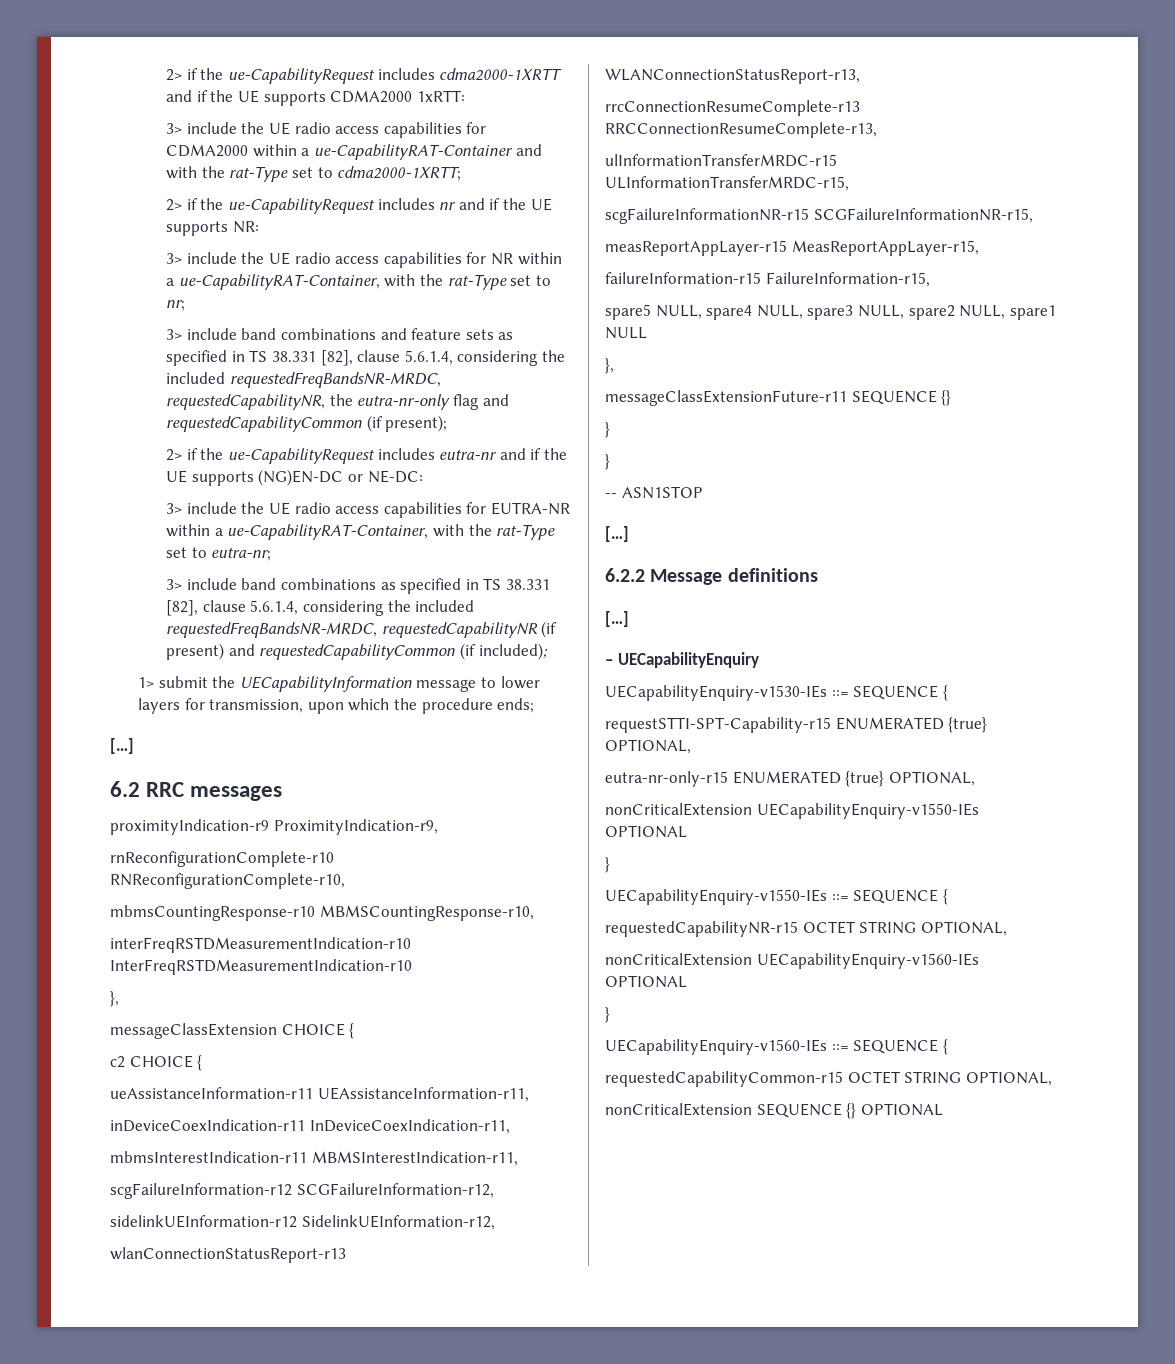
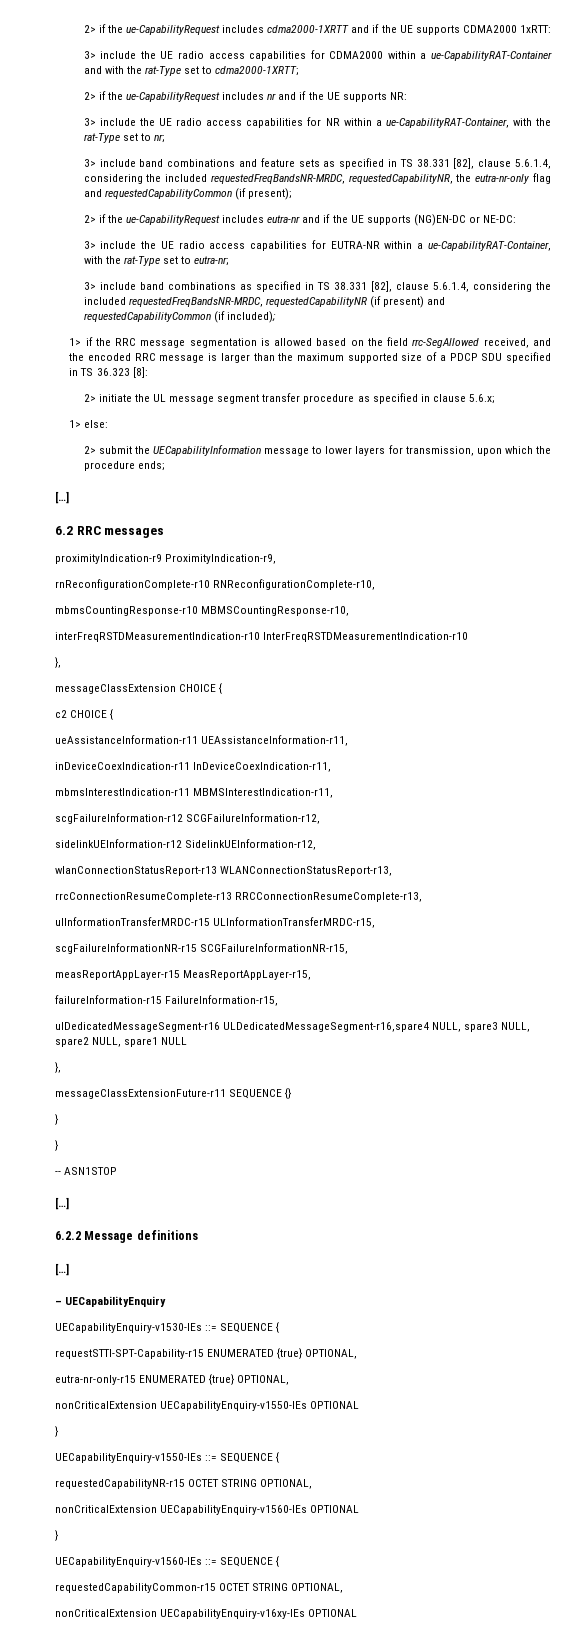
(155, 682) none -> [85,337,551,348] [69,352,551,363] [69,367,148,378] [83,393,495,404] [69,420,109,428] [83,446,96,454] if the RRC message segmentation is allowed based on the field rrc-SegAllowed received, and the encoded RRC message is larger than the maximum supported size of a PDCP SDU specified in TS 36.323 [8]: // 2> initiate the UL message segment transfer procedure as specified in clause 5.6.x; // 1> else: // 2>
[605,304,753,320] spare5 NULL, spare4 -> [55,1022,430,1032] ulDedicatedMessageSegment-r16 ULDedicatedMessageSegment-r16,spare4
[756,1103,857,1119] SEQUENCE {} -> [160,1609,306,1619] UECapabilityEnquiry-v16xy-IEs

